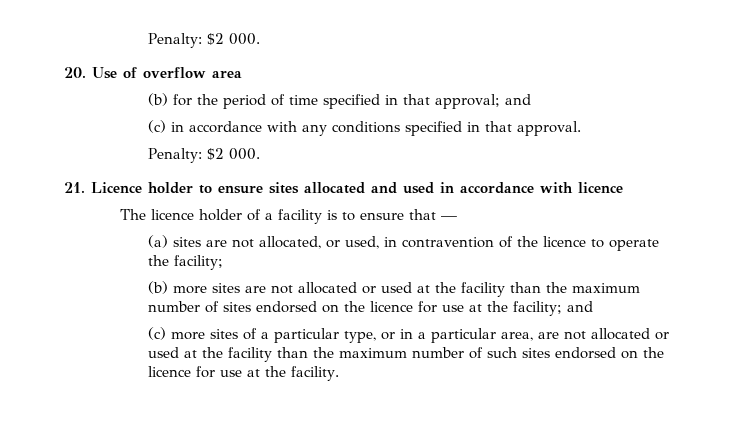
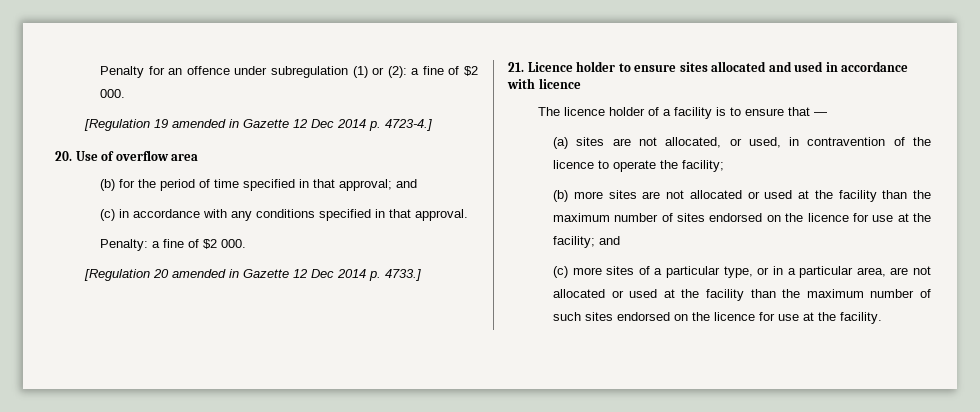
[148,33,261,48] Penalty: $2 000. -> [99,66,478,78] [99,89,125,98] [83,119,432,131] Penalty for an offence under subregulation (1) or (2): a fine of $2 000. // [Regulation 19 amended in Gazette 12 Dec 2014 p. 4723-4.]
[207,148,261,160] $2 000. -> [151,239,246,249] [83,269,421,281] a fine of $2 000. // [Regulation 20 amended in Gazette 12 Dec 2014 p. 4733.]

